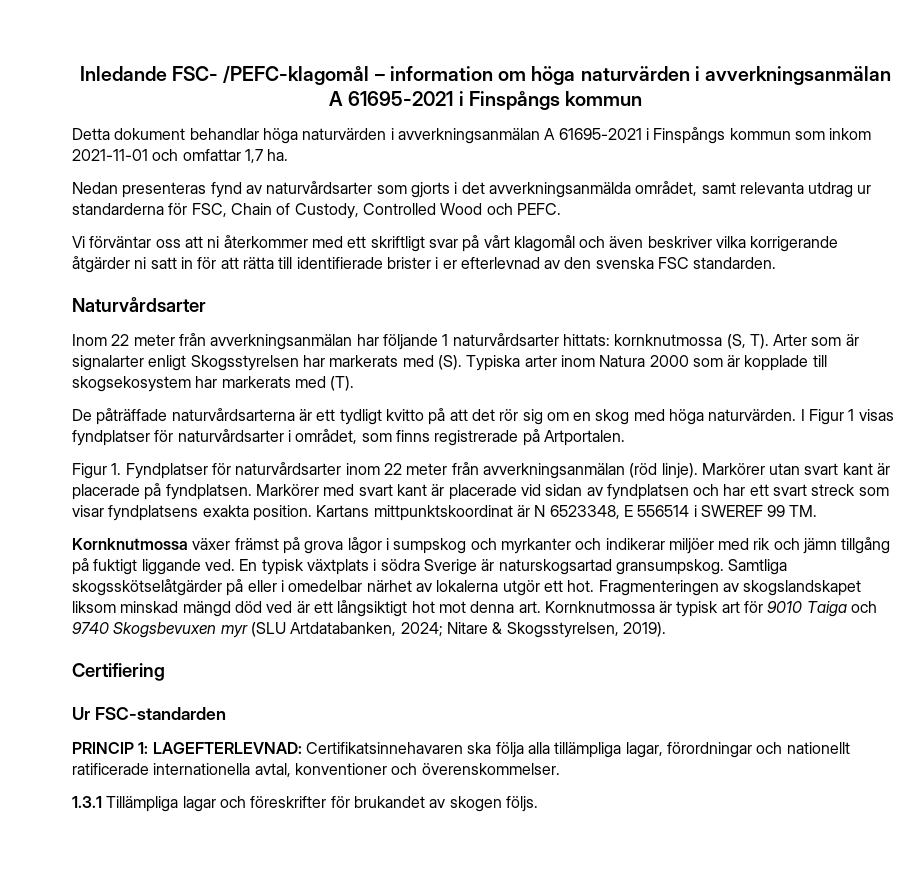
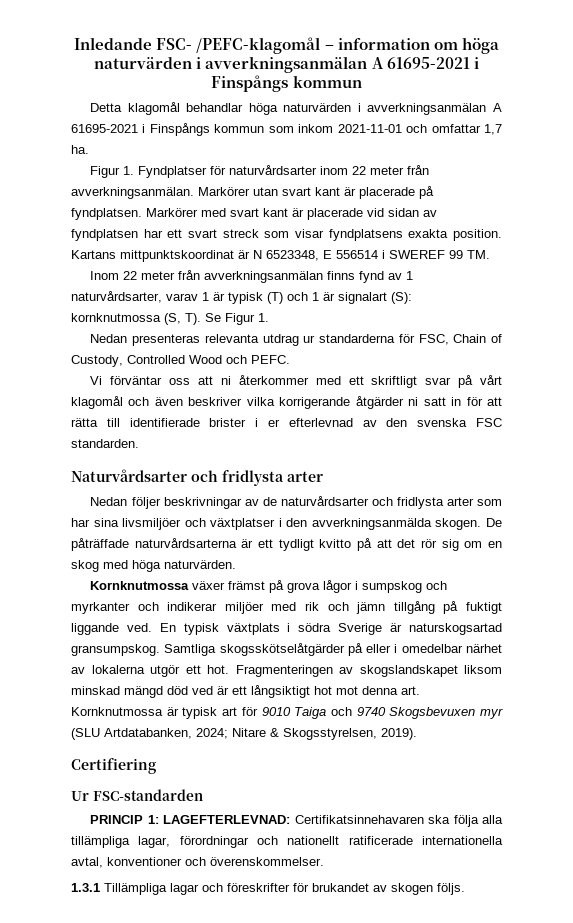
[114,128,186,140] dokument -> [127,102,180,115] klagomål
[72,181,736,198] Nedan presenteras fynd av naturvårdsarter som gjorts i det avverkningsanmälda området, samt -> [90,165,430,178] [71,186,434,199] [71,208,437,220] [71,229,502,241] [71,250,490,262] [90,270,414,283] [71,291,412,304] [71,313,269,325] [90,334,201,346] Figur 1. Fyndplatser för naturvårdsarter inom 22 meter från avverkningsanmälan. Markörer utan svart kant är placerade på fyndplatsen. Markörer med svart kant är placerade vid sidan av fyndplatsen har ett svart streck som visar fyndplatsens exakta position. Kartans mittpunktskoordinat är N 6523348, E 556514 i SWEREF 99 TM. // Inom 22 meter från avverkningsanmälan finns fynd av 1 naturvårdsarter, varav 1 är typisk (T) och 1 är signalart (S): kornknutmossa (S, T). Se Figur 1. // Nedan presenteras
[72,333,859,350] [72,355,827,371] [72,376,355,392] // Inom 22 meter från avverkningsanmälan har följande 1 naturvårdsarter hittats: kornknutmossa (S, T). Arter som är signalarter enligt Skogsstyrelsen har markerats med (S). Typiska arter inom Natura 2000 som är kopplade till skogsekosystem har markerats med (T). // -> [191,470,323,486] [90,496,503,509] [71,518,482,530] och fridlysta arter // Nedan följer beskrivningar av de naturvårdsarter och fridlysta arter som har sina livsmiljöer och växtplatser i den avverkningsanmälda skogen.
[800,409,894,425] [72,429,625,446] [72,462,891,479] [72,483,889,500] [72,505,818,521] I Figur 1 visas fyndplatser för naturvårdsarter i området, som finns registrerade på Artportalen. // Figur 1. Fyndplatser för naturvårdsarter inom 22 meter från avverkningsanmälan (röd linje). Markörer utan svart kant är placerade på fyndplatsen. Markörer med svart kant är placerade vid sidan av fyndplatsen och har ett svart streck som visar fyndplatsens exakta position. Kartans mittpunktskoordinat är N 6523348, E 556514 i SWEREF 99 TM. -> (236, 564) none

